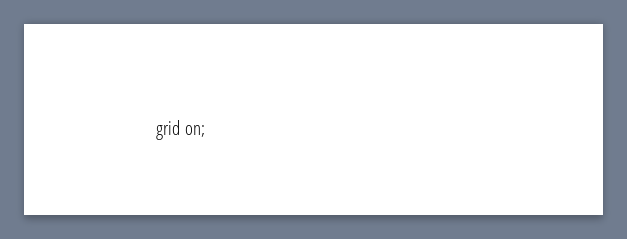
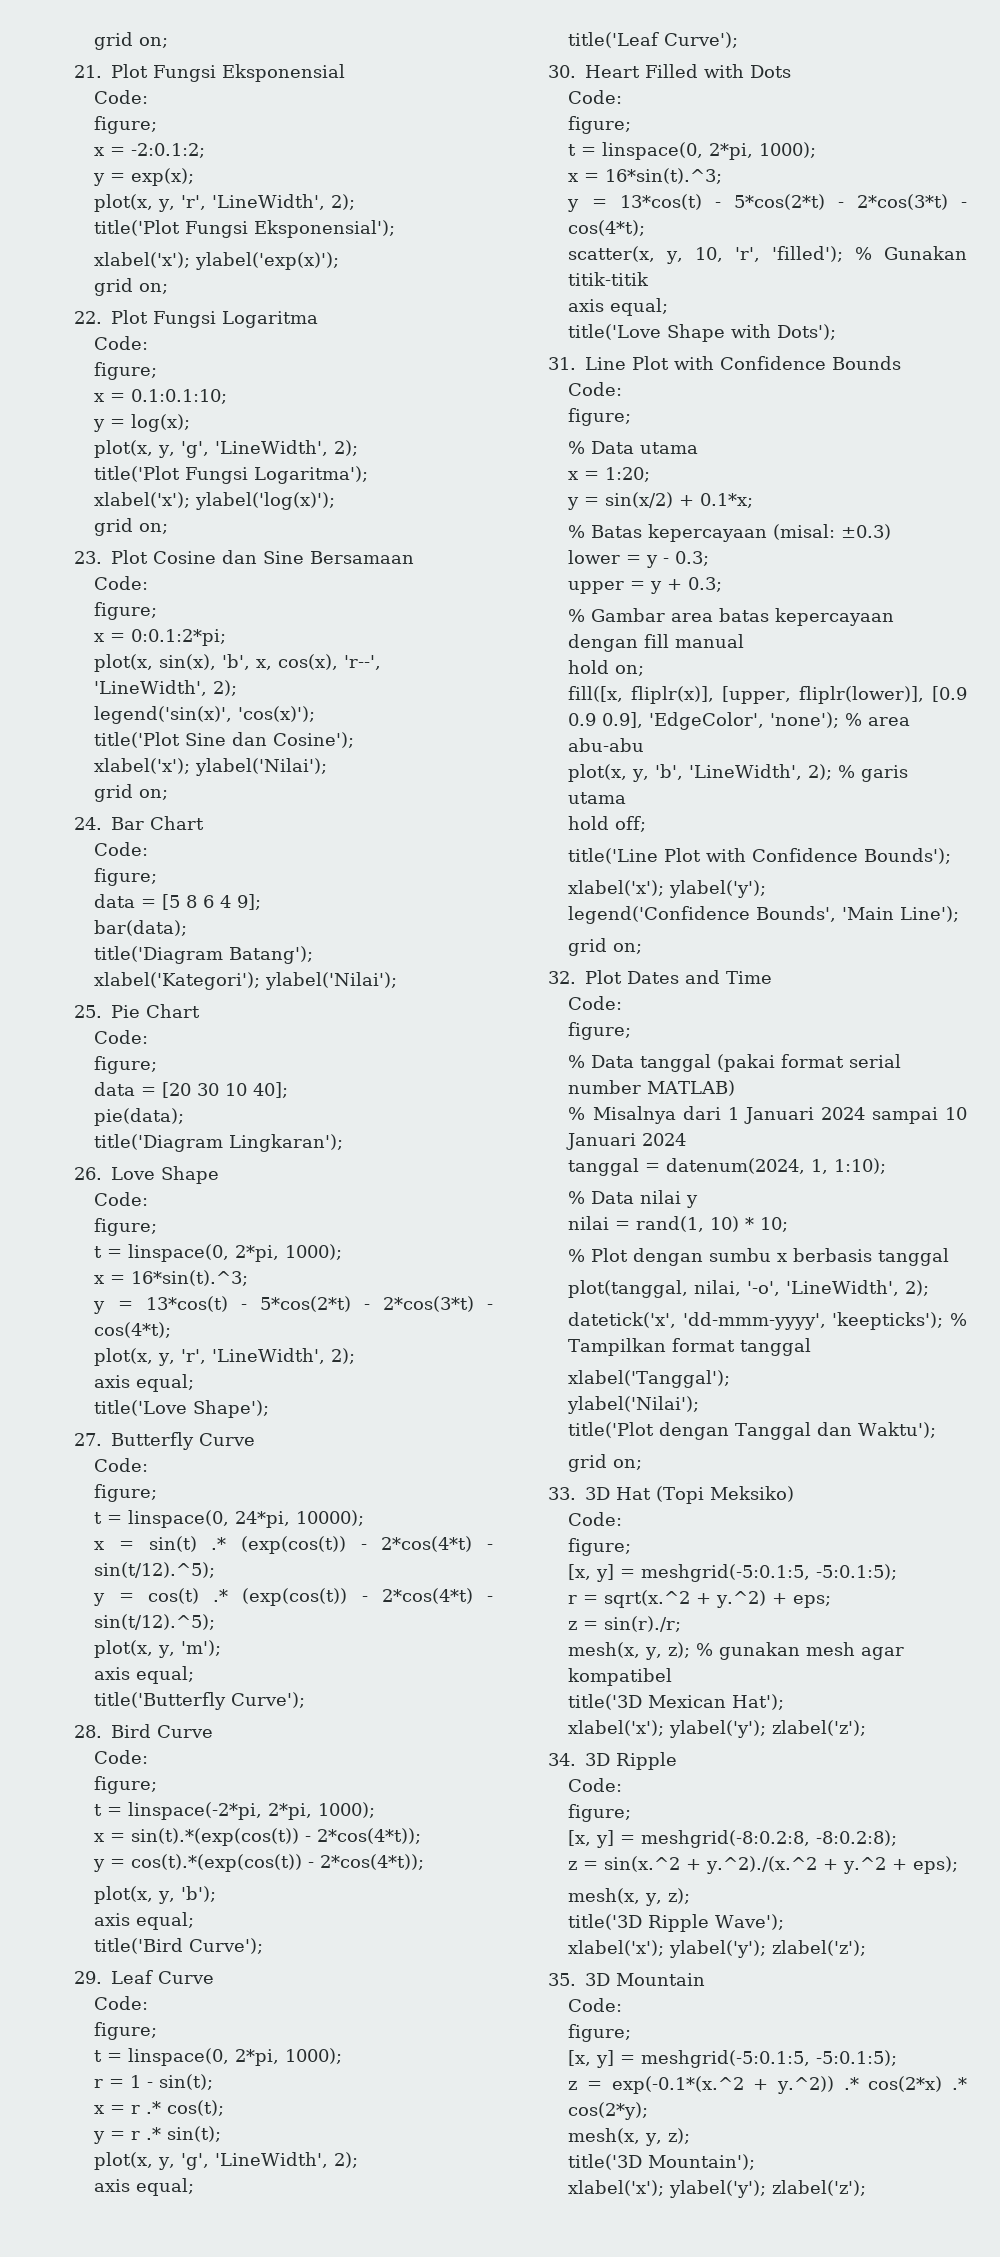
[155,120,205,140] grid on; -> [94,32,169,50] [73,64,345,82] [94,90,149,104] [94,116,158,134] [94,143,206,158] [93,168,195,186] [94,194,356,212] [94,220,396,238] [94,252,340,270] [94,278,169,296] [73,310,318,328] [94,336,149,350] [94,362,158,380] [94,389,228,404] [93,414,191,432] [94,440,359,458] [94,466,369,484] [94,492,336,510] [94,518,169,536] [73,550,414,564] [94,576,149,590] [94,602,158,620] [94,629,227,646] [94,654,382,672] [94,680,238,696] [94,706,316,724] [94,732,355,748] [94,758,328,776] [94,784,169,802] [73,816,204,830] [94,842,149,856] [94,868,158,886] [94,894,262,910] [94,920,188,936] [94,946,314,964] [94,972,398,990] [73,1004,200,1018] [94,1030,149,1044] [94,1056,158,1074] [94,1082,289,1098] [94,1108,185,1126] [94,1134,344,1152] [73,1166,219,1184] [94,1192,149,1206] [94,1218,158,1236] [94,1244,343,1262] [94,1270,249,1286] [93,1296,493,1314] [94,1322,172,1338] [94,1348,356,1366] [94,1374,195,1392] [94,1400,270,1418] [73,1432,255,1450] [94,1458,149,1472] [94,1484,158,1502] [94,1510,365,1528] [94,1536,493,1554] [94,1562,216,1578] [93,1588,494,1606] [94,1614,216,1630] [94,1640,222,1658] [94,1666,195,1684] [94,1692,306,1710] [73,1724,213,1738] [94,1750,149,1764] [94,1776,158,1794] [94,1802,376,1820] [94,1828,422,1846] [93,1854,425,1872] [94,1886,217,1904] [94,1912,195,1930] [94,1938,264,1954] [73,1970,214,1984] [94,1996,149,2010] [94,2022,158,2040] [94,2048,343,2066] [94,2074,214,2090] [94,2100,225,2116] [93,2126,222,2144] [94,2152,359,2170] [94,2178,195,2196] [568,32,739,48] [547,64,791,78] [568,90,623,104] [568,116,632,134] [568,142,817,160] [568,168,723,184] [567,194,967,212] [568,220,646,236] [568,246,967,264] [568,272,650,286] [568,298,669,316] [568,324,837,342] [547,356,901,370] [568,382,623,396] [568,408,632,426] [568,441,699,454] [568,467,651,482] [567,492,754,510] [568,524,892,542] [568,550,710,568] [568,577,723,594] [568,608,895,626] [568,634,745,652] [568,660,645,676] [568,686,967,704] [568,712,911,730] [568,738,645,752] [568,764,909,782] [568,792,627,804] [568,816,647,832] [568,848,952,864] [568,880,767,898] [568,906,960,924] [568,938,643,956] [547,970,772,984] [568,996,623,1010] [568,1022,632,1040] [568,1054,902,1072] [568,1080,736,1096] [568,1106,967,1124] [566,1133,687,1150] [568,1158,887,1176] [568,1190,699,1208] [568,1216,789,1232] [568,1248,950,1266] [568,1280,930,1298] [568,1312,967,1330] [568,1338,812,1356] [568,1370,731,1388] [567,1396,700,1414] [568,1422,937,1440] [568,1454,643,1472] [547,1486,794,1504] [568,1512,623,1526] [568,1538,632,1556] [568,1564,898,1582] [568,1590,832,1608] [568,1616,682,1632] [568,1642,905,1660] [568,1668,673,1686] [568,1694,785,1710] [568,1720,867,1738] [547,1752,677,1770] [568,1778,623,1792] [568,1804,632,1822] [568,1830,898,1848] [568,1856,959,1874] [568,1888,691,1906] [568,1914,785,1932] [568,1940,867,1958] [547,1973,705,1986] [568,1998,623,2012] [568,2024,632,2042] [568,2050,898,2068] [568,2076,967,2094] [568,2102,649,2120] [568,2128,691,2146] [568,2154,756,2170] [568,2180,867,2198] grid on; // 21. Plot Fungsi Eksponensial // Code: // figure; // x = -2:0.1:2; // y = exp(x); // plot(x, y, 'r', 'LineWidth', 2); // title('Plot Fungsi Eksponensial'); // xlabel('x'); ylabel('exp(x)'); // grid on; // 22. Plot Fungsi Logaritma // Code: // figure; // x = 0.1:0.1:10; // y = log(x); // plot(x, y, 'g', 'LineWidth', 2); // title('Plot Fungsi Logaritma'); // xlabel('x'); ylabel('log(x)'); // grid on; // 23. Plot Cosine dan Sine Bersamaan // Code: // figure; // x = 0:0.1:2*pi; // plot(x, sin(x), 'b', x, cos(x), 'r--', 'LineWidth', 2); // legend('sin(x)', 'cos(x)'); // title('Plot Sine dan Cosine'); // xlabel('x'); ylabel('Nilai'); // grid on; // 24. Bar Chart // Code: // figure; // data = [5 8 6 4 9]; // bar(data); // title('Diagram Batang'); // xlabel('Kategori'); ylabel('Nilai'); // 25. Pie Chart // Code: // figure; // data = [20 30 10 40]; // pie(data); // title('Diagram Lingkaran'); // 26. Love Shape // Code: // figure; // t = linspace(0, 2*pi, 1000); // x = 16*sin(t).^3; // y = 13*cos(t) - 5*cos(2*t) - 2*cos(3*t) - cos(4*t); // plot(x, y, 'r', 'LineWidth', 2); // axis equal; // title('Love Shape'); // 27. Butterfly Curve // Code: // figure; // t = linspace(0, 24*pi, 10000); // x = sin(t) .* (exp(cos(t)) - 2*cos(4*t) - sin(t/12).^5); // y = cos(t) .* (exp(cos(t)) - 2*cos(4*t) - sin(t/12).^5); // plot(x, y, 'm'); // axis equal; // title('Butterfly Curve'); // 28. Bird Curve // Code: // figure; // t = linspace(-2*pi, 2*pi, 1000); // x = sin(t).*(exp(cos(t)) - 2*cos(4*t)); // y = cos(t).*(exp(cos(t)) - 2*cos(4*t)); // plot(x, y, 'b'); // axis equal; // title('Bird Curve'); // 29. Leaf Curve // Code: // figure; // t = linspace(0, 2*pi, 1000); // r = 1 - sin(t); // x = r .* cos(t); // y = r .* sin(t); // plot(x, y, 'g', 'LineWidth', 2); // axis equal; // title('Leaf Curve'); // 30. Heart Filled with Dots // Code: // figure; // t = linspace(0, 2*pi, 1000); // x = 16*sin(t).^3; // y = 13*cos(t) - 5*cos(2*t) - 2*cos(3*t) - cos(4*t); // scatter(x, y, 10, 'r', 'filled'); % Gunakan titik-titik // axis equal; // title('Love Shape with Dots'); // 31. Line Plot with Confidence Bounds // Code: // figure; // % Data utama // x = 1:20; // y = sin(x/2) + 0.1*x; // % Batas kepercayaan (misal: ±0.3) // lower = y - 0.3; // upper = y + 0.3; // % Gambar area batas kepercayaan dengan fill manual // hold on; // fill([x, fliplr(x)], [upper, fliplr(lower)], [0.9 0.9 0.9], 'EdgeColor', 'none'); % area abu-abu // plot(x, y, 'b', 'LineWidth', 2); % garis utama // hold off; // title('Line Plot with Confidence Bounds'); // xlabel('x'); ylabel('y'); // legend('Confidence Bounds', 'Main Line'); // grid on; // 32. Plot Dates and Time // Code: // figure; // % Data tanggal (pakai format serial number MATLAB) // % Misalnya dari 1 Januari 2024 sampai 10 Januari 2024 // tanggal = datenum(2024, 1, 1:10); // % Data nilai y // nilai = rand(1, 10) * 10; // % Plot dengan sumbu x berbasis tanggal // plot(tanggal, nilai, '-o', 'LineWidth', 2); // datetick('x', 'dd-mmm-yyyy', 'keepticks'); % Tampilkan format tanggal // xlabel('Tanggal'); // ylabel('Nilai'); // title('Plot dengan Tanggal dan Waktu'); // grid on; // 33. 3D Hat (Topi Meksiko) // Code: // figure; // [x, y] = meshgrid(-5:0.1:5, -5:0.1:5); // r = sqrt(x.^2 + y.^2) + eps; // z = sin(r)./r; // mesh(x, y, z); % gunakan mesh agar kompatibel // title('3D Mexican Hat'); // xlabel('x'); ylabel('y'); zlabel('z'); // 34. 3D Ripple // Code: // figure; // [x, y] = meshgrid(-8:0.2:8, -8:0.2:8); // z = sin(x.^2 + y.^2)./(x.^2 + y.^2 + eps); // mesh(x, y, z); // title('3D Ripple Wave'); // xlabel('x'); ylabel('y'); zlabel('z'); // 35. 3D Mountain // Code: // figure; // [x, y] = meshgrid(-5:0.1:5, -5:0.1:5); // z = exp(-0.1*(x.^2 + y.^2)) .* cos(2*x) .* cos(2*y); // mesh(x, y, z); // title('3D Mountain'); // xlabel('x'); ylabel('y'); zlabel('z');

